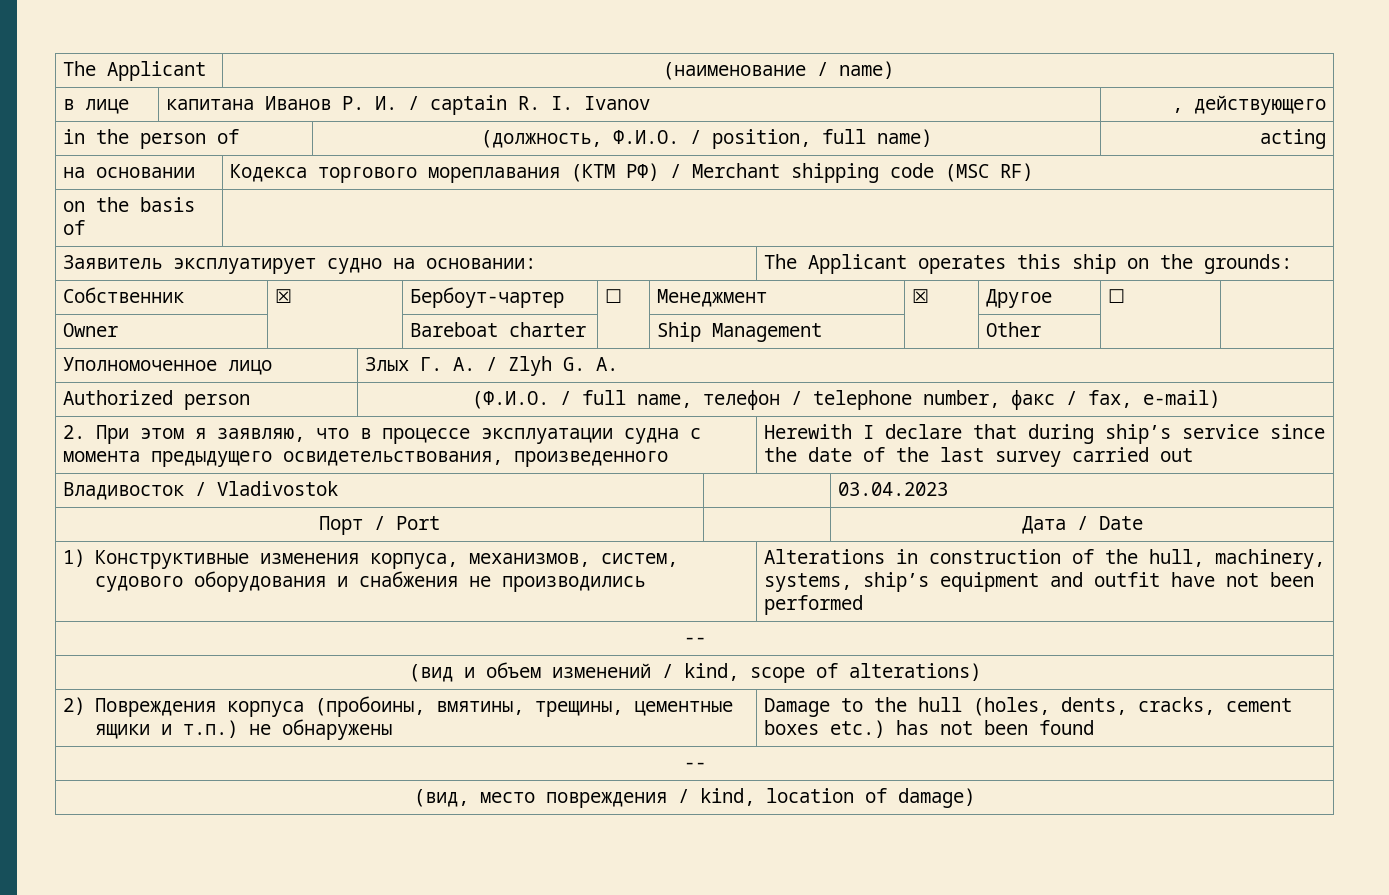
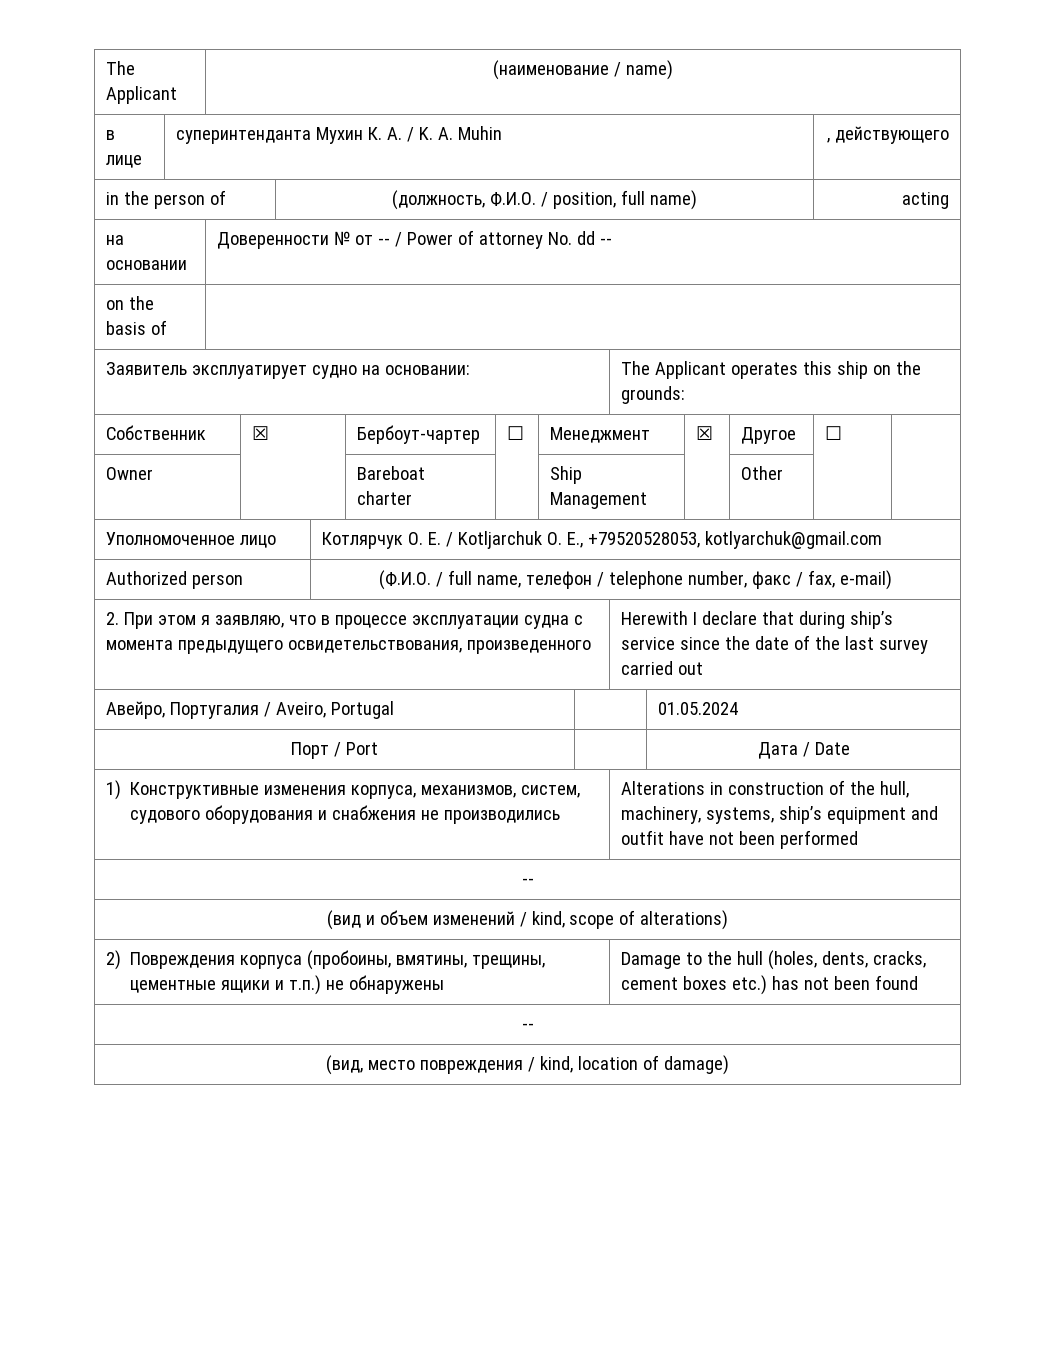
[166,95,651,115] капитана Иванов Р. И. / captain R. I. Ivanov -> [175,126,502,144] суперинтенданта Мухин К. А. / K. A. Muhin
[230,163,1034,183] Кодекса торгового мореплавания (КТМ РФ) / Merchant shipping code (MSC RF) -> [216,230,612,249] Доверенности № от -- / Power of attorney No. dd --
[365,356,619,376] Злых Г. А. / Zlyh G. A. -> [321,531,882,549] Котлярчук О. Е. / Kotljarchuk O. E., +79520528053, kotlyarchuk@gmail.com
[63,481,339,500] [838,482,949,496] Владивосток / Vladivostok | | 03.04.2023 -> [105,701,394,719] [657,702,738,715] Авейро, Португалия / Aveiro, Portugal | | 01.05.2024

